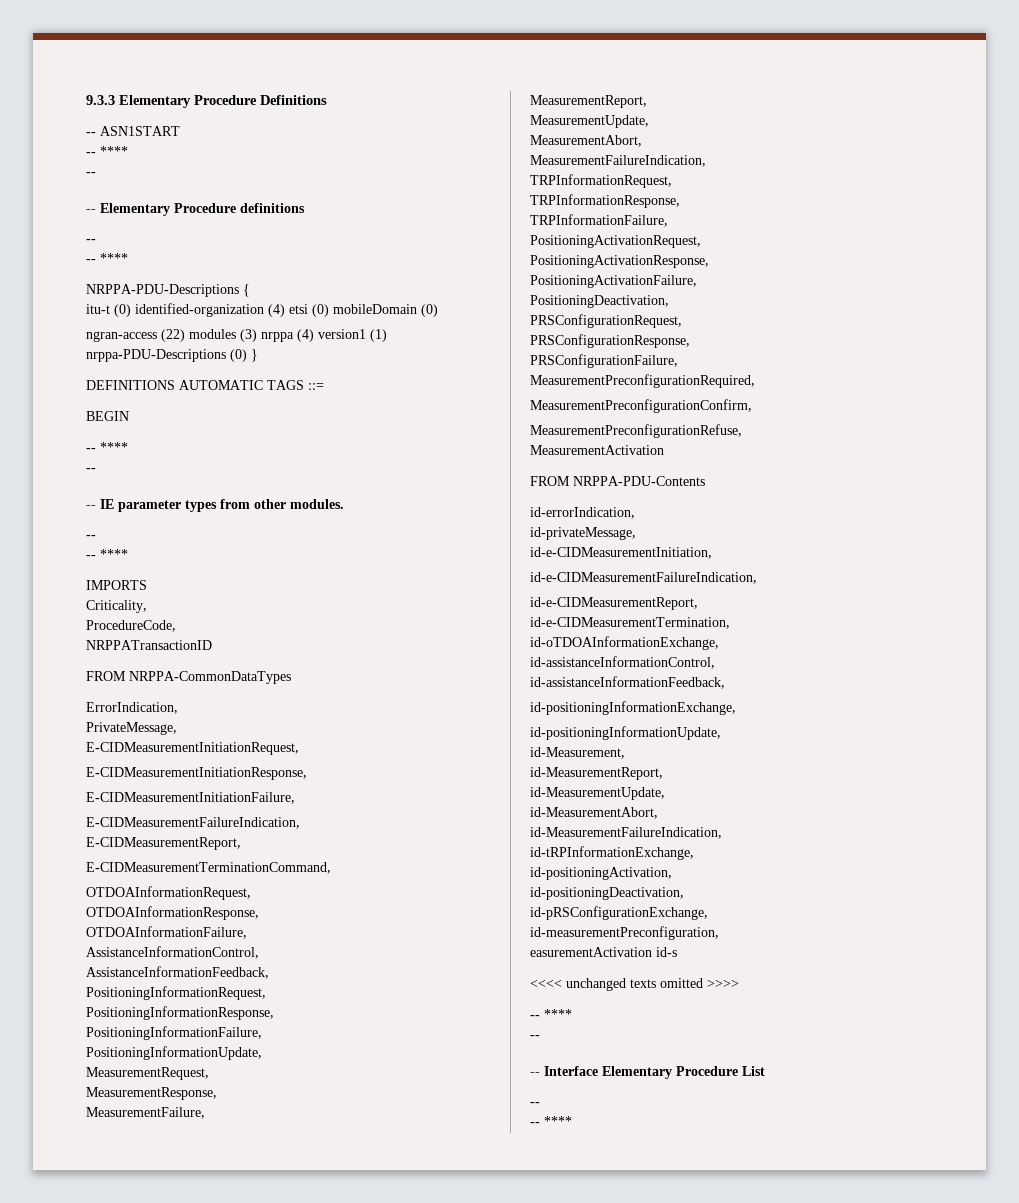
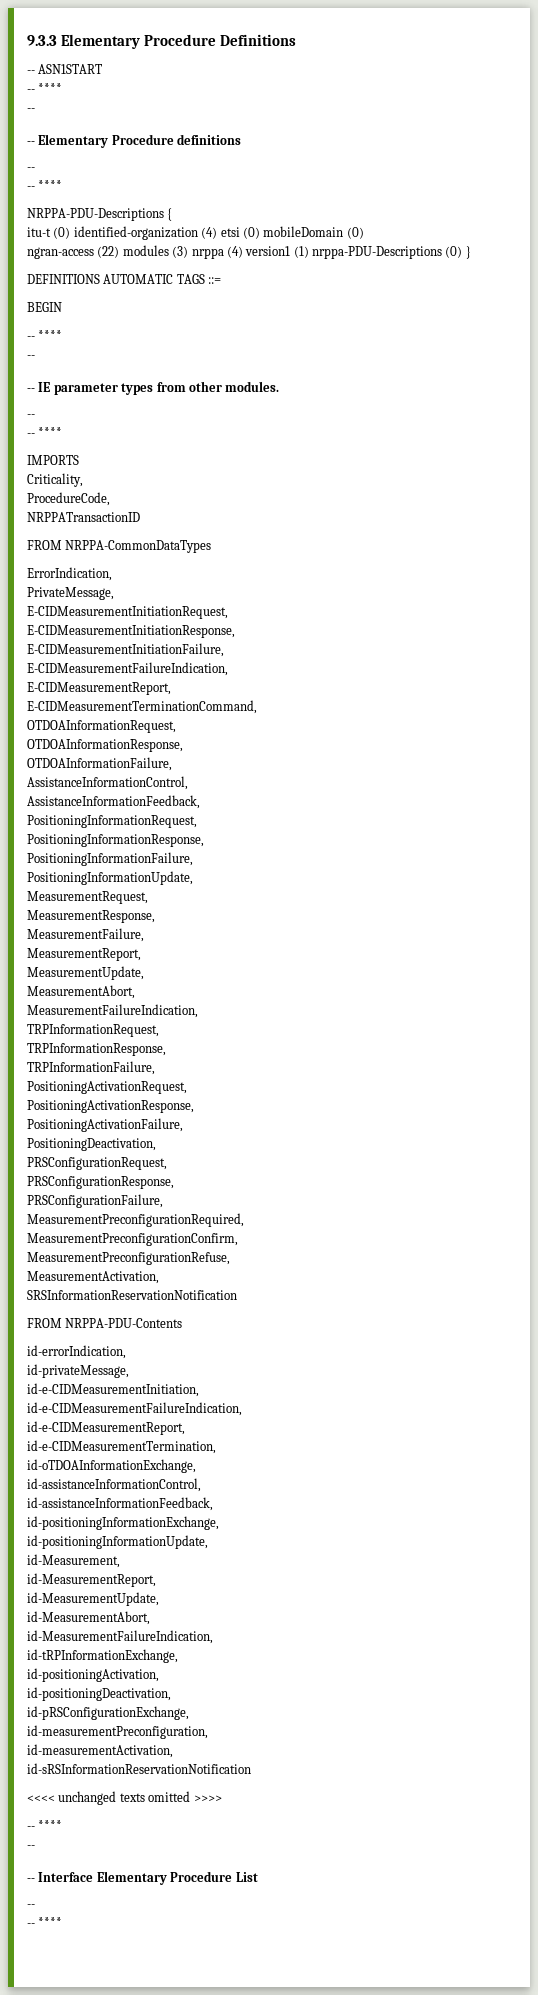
[530,445,664,455] MeasurementActivation -> [27,1271,159,1284] [27,1290,237,1300] MeasurementActivation, // SRSInformationReservationNotification
[530,947,677,957] easurementActivation id-s -> [27,1744,173,1758] [27,1763,251,1774] id-measurementActivation, // id-sRSInformationReservationNotification

